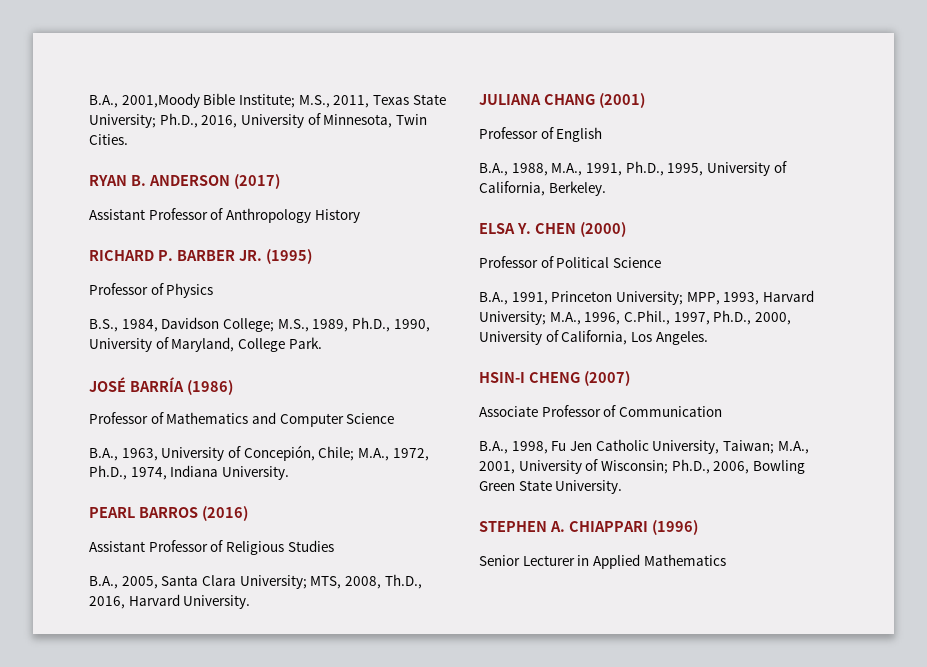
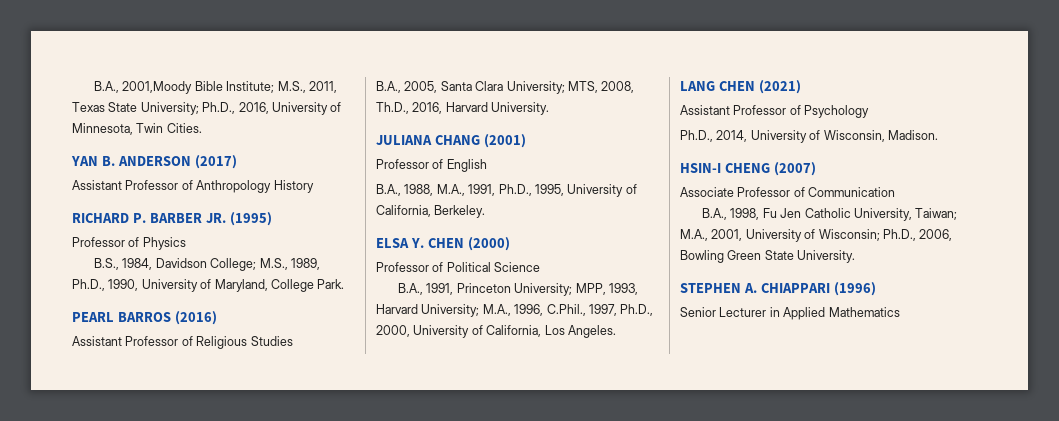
[89,175,127,186] RYAN -> [71,156,98,166] YAN
[89,377,233,395] [89,412,395,427] [89,445,429,461] [89,465,289,480] // JOSÉ BARRÍA (1986) // Professor of Mathematics and Computer Science // B.A., 1963, University of Concepión, Chile; M.A., 1972, Ph.D., 1974, Indiana University. -> (345, 284) none
(708, 338) none -> [680,80,801,94] [680,105,870,118] [680,130,938,143] // LANG CHEN (2021) // Assistant Professor of Psychology // Ph.D., 2014, University of Wisconsin, Madison.

